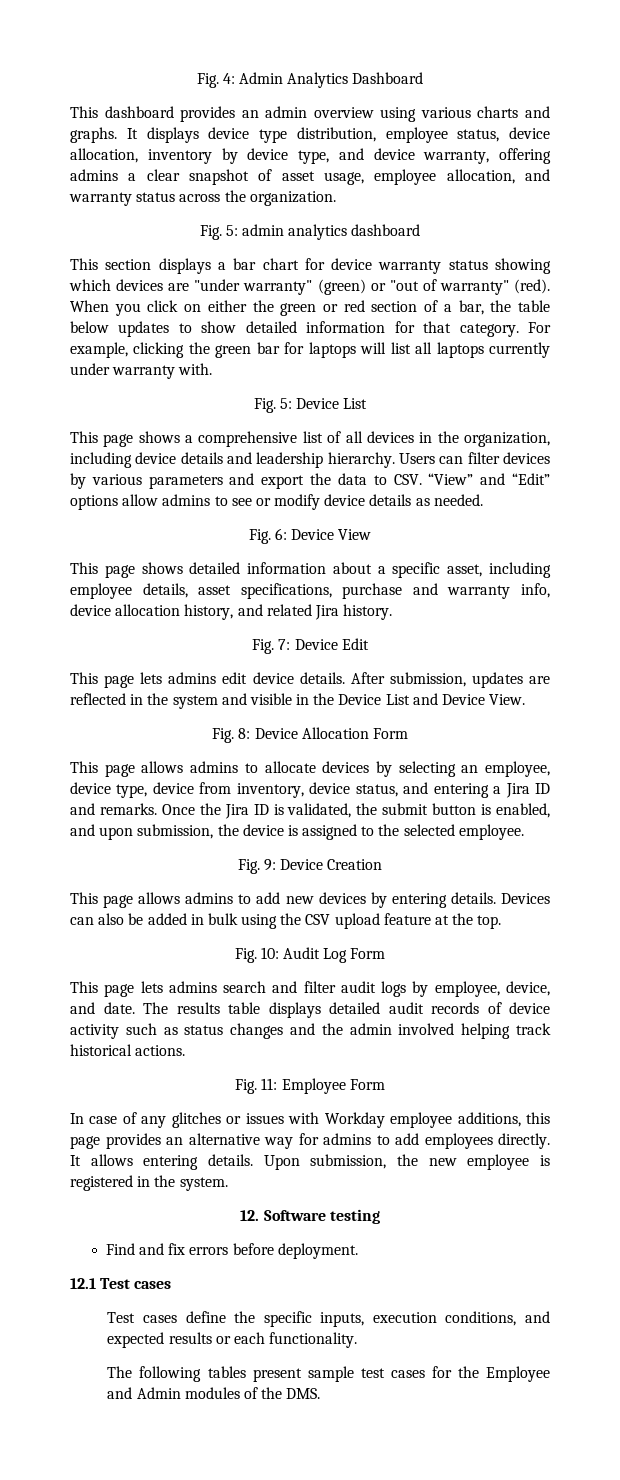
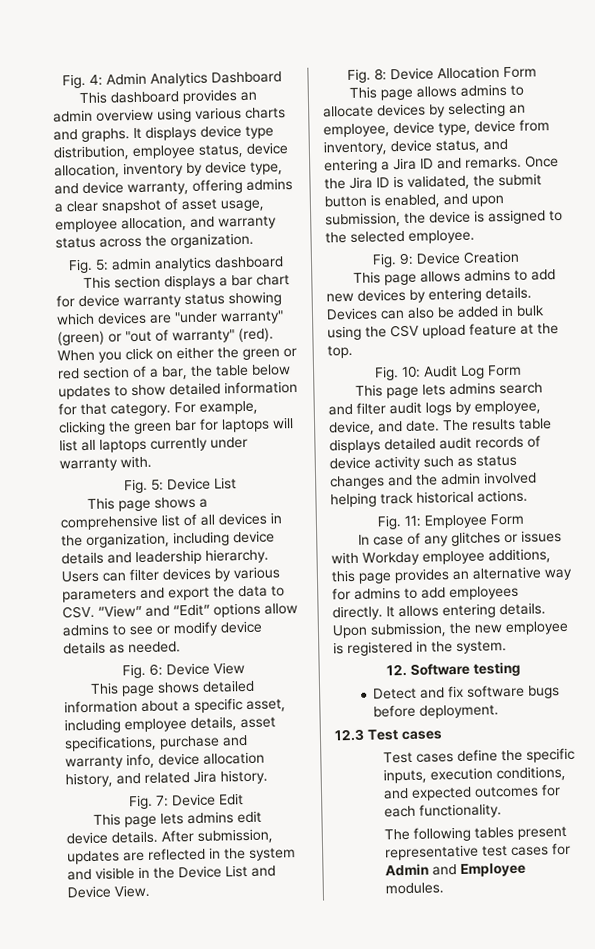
[105,1243,135,1255] Find -> [373,687,418,700] Detect
[189,1247,229,1255] errors -> [467,684,561,699] software bugs
[70,1278,96,1289] 12.1 -> [334,728,365,742] 12.3
[168,1332,231,1344] results or -> [473,784,561,798] outcomes for
[307,1366,354,1382] sample -> [384,844,479,861] representative
[457,1366,550,1382] [107,1387,321,1399] the Employee and Admin modules of the DMS. -> [384,862,526,878] [384,882,444,895] Admin and Employee modules.

